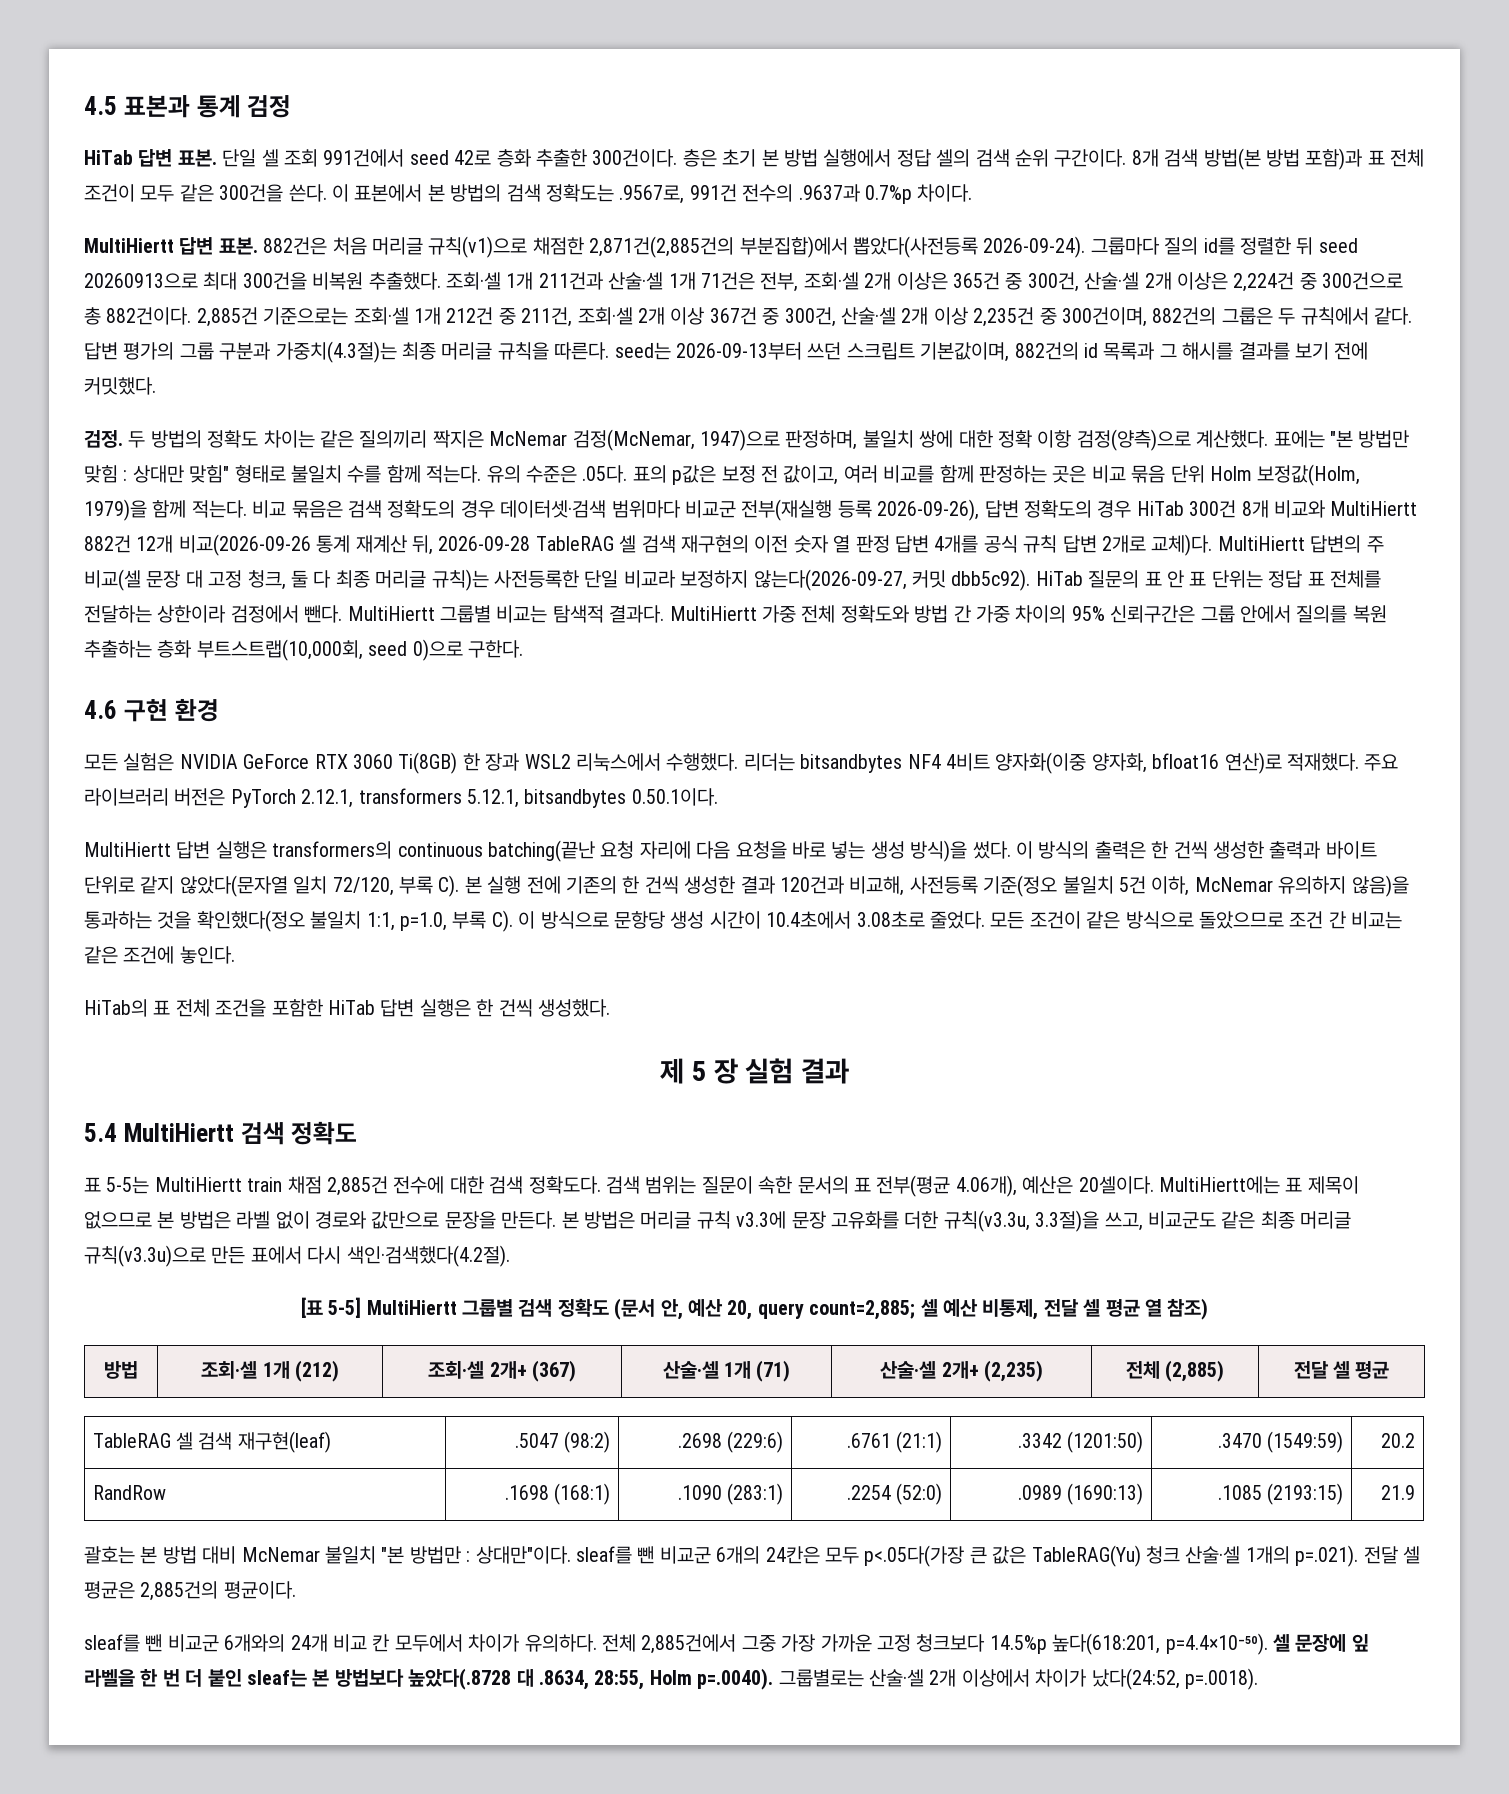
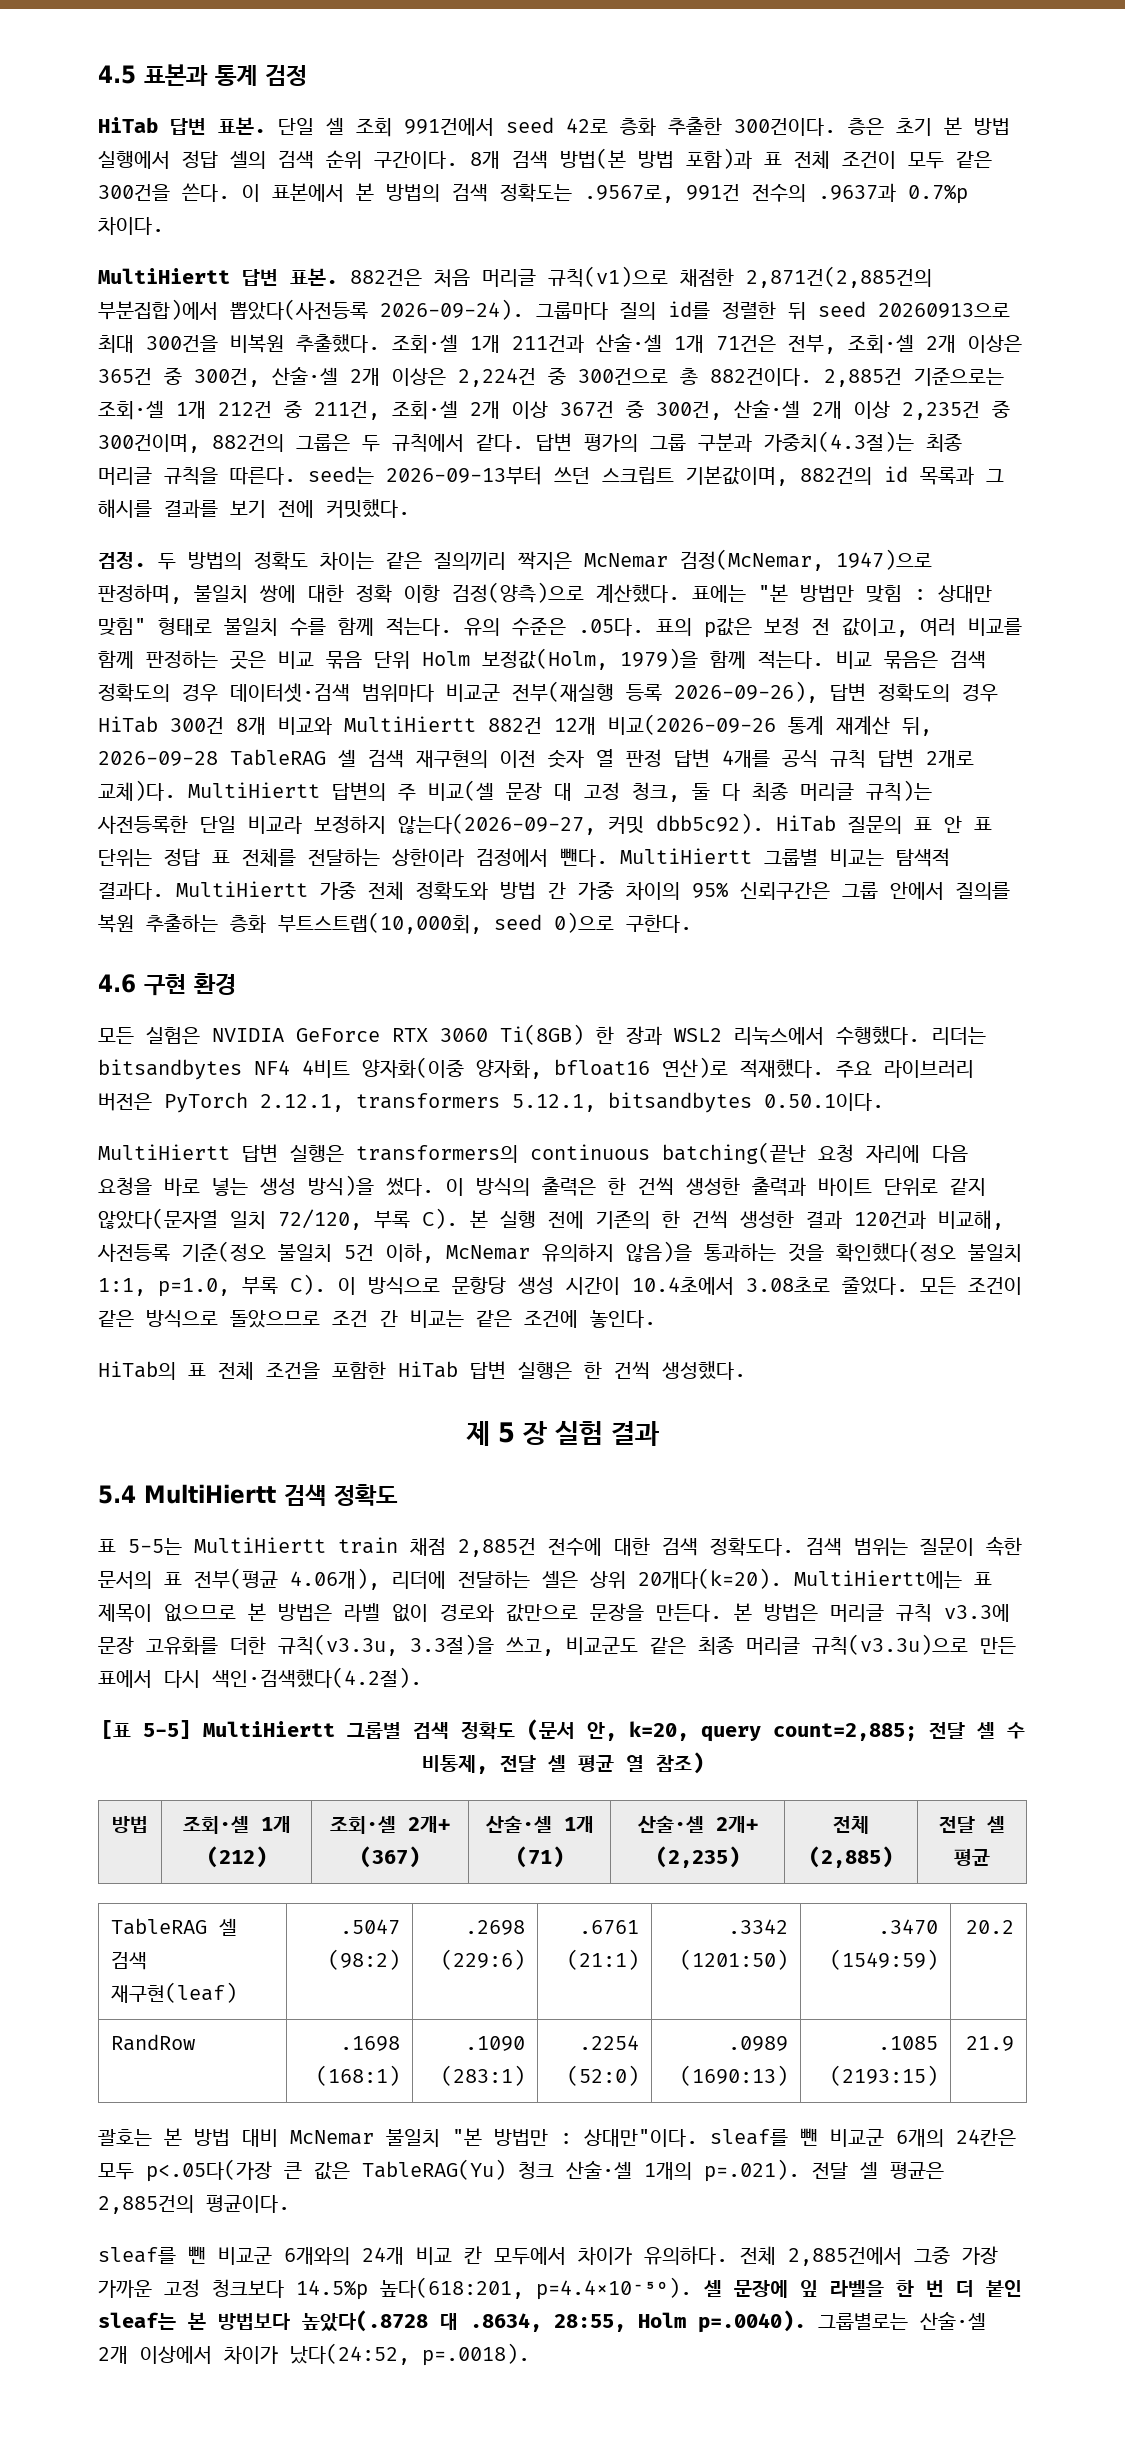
[1022,1176,1154,1194] 예산은 20셀이다. -> [392,1568,782,1589] 리더에 전달하는 셀은 상위 20개다(k=20).
[687,1299,978,1320] 예산 20, query count=2,885; 셀 예산 -> [628,1721,1025,1742] k=20, query count=2,885; 전달 셀 수

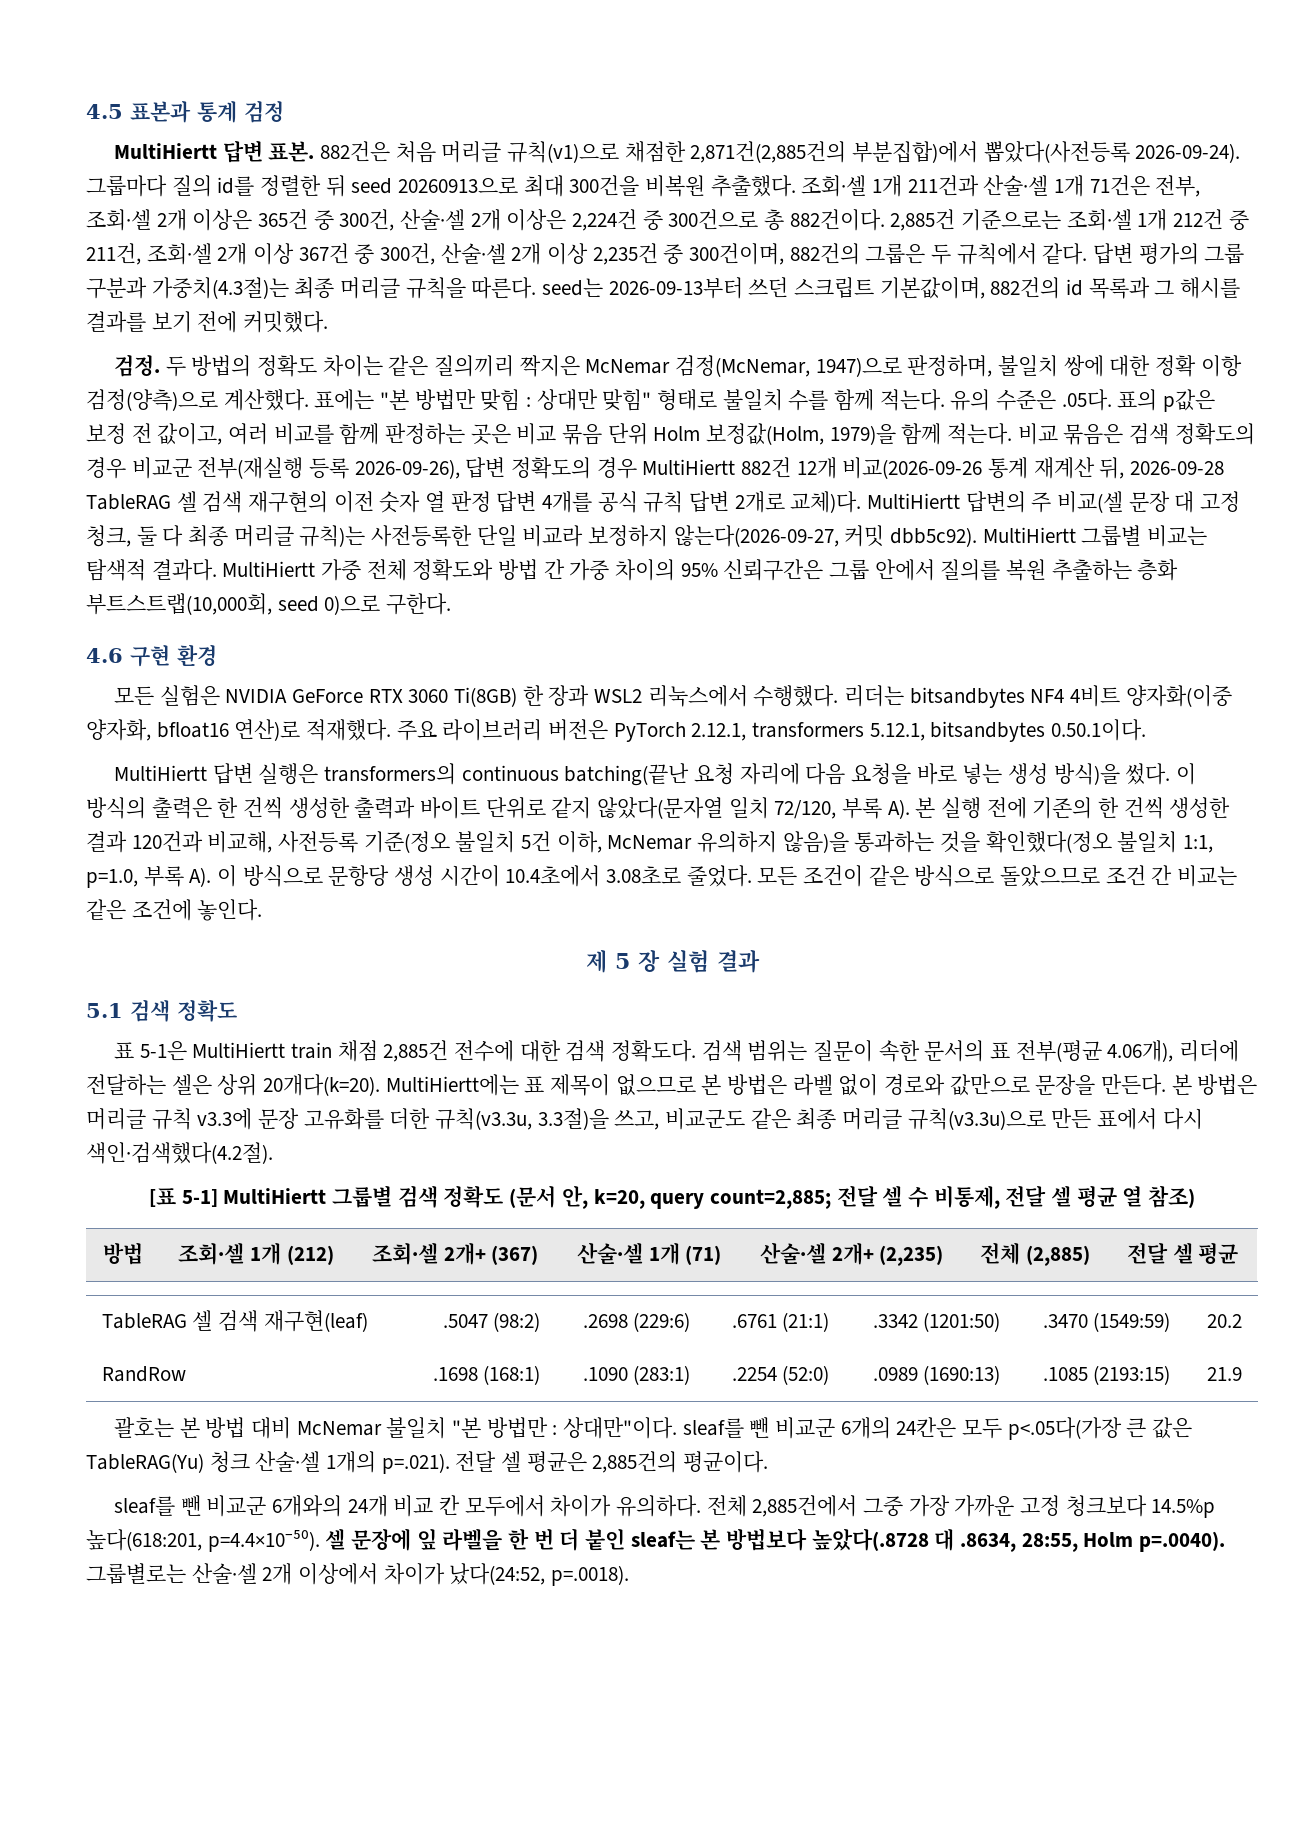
[98,117,1010,137] [98,148,992,169] [98,183,968,204] [98,216,164,235] // HiTab 답변 표본. 단일 셀 조회 991건에서 seed 42로 층화 추출한 300건이다. 층은 초기 본 방법 실행에서 정답 셀의 검색 순위 구간이다. 8개 검색 방법(본 방법 포함)과 표 전체 조건이 모두 같은 300건을 쓴다. 이 표본에서 본 방법의 검색 정확도는 .9567로, 991건 전수의 .9637과 0.7%p 차이다. -> (284, 111) none
[230,683,434,702] 데이터셋·검색 범위마다 -> (126, 468) none
[98,716,332,735] HiTab 300건 8개 비교와 -> (637, 468) none
[776,815,992,834] [98,848,608,867] HiTab 질문의 표 안 표 단위는 정답 표 전체를 전달하는 상한이라 검정에서 뺀다. -> (978, 537) none
[422,1208,458,1229] C). -> [887,799,910,819] A).
[290,1274,326,1295] C). -> [189,867,212,887] A).
[98,1361,746,1380] // HiTab의 표 전체 조건을 포함한 HiTab 답변 실행은 한 건씩 생성했다. -> (263, 910) none
[98,1484,276,1504] 5.4 MultiHiertt -> [86,1003,123,1018] 5.1
[128,1538,182,1555] 5-5는 -> [139,1041,187,1061] 5-1은
[142,1720,191,1739] 5-5] -> [181,1189,218,1207] 5-1]

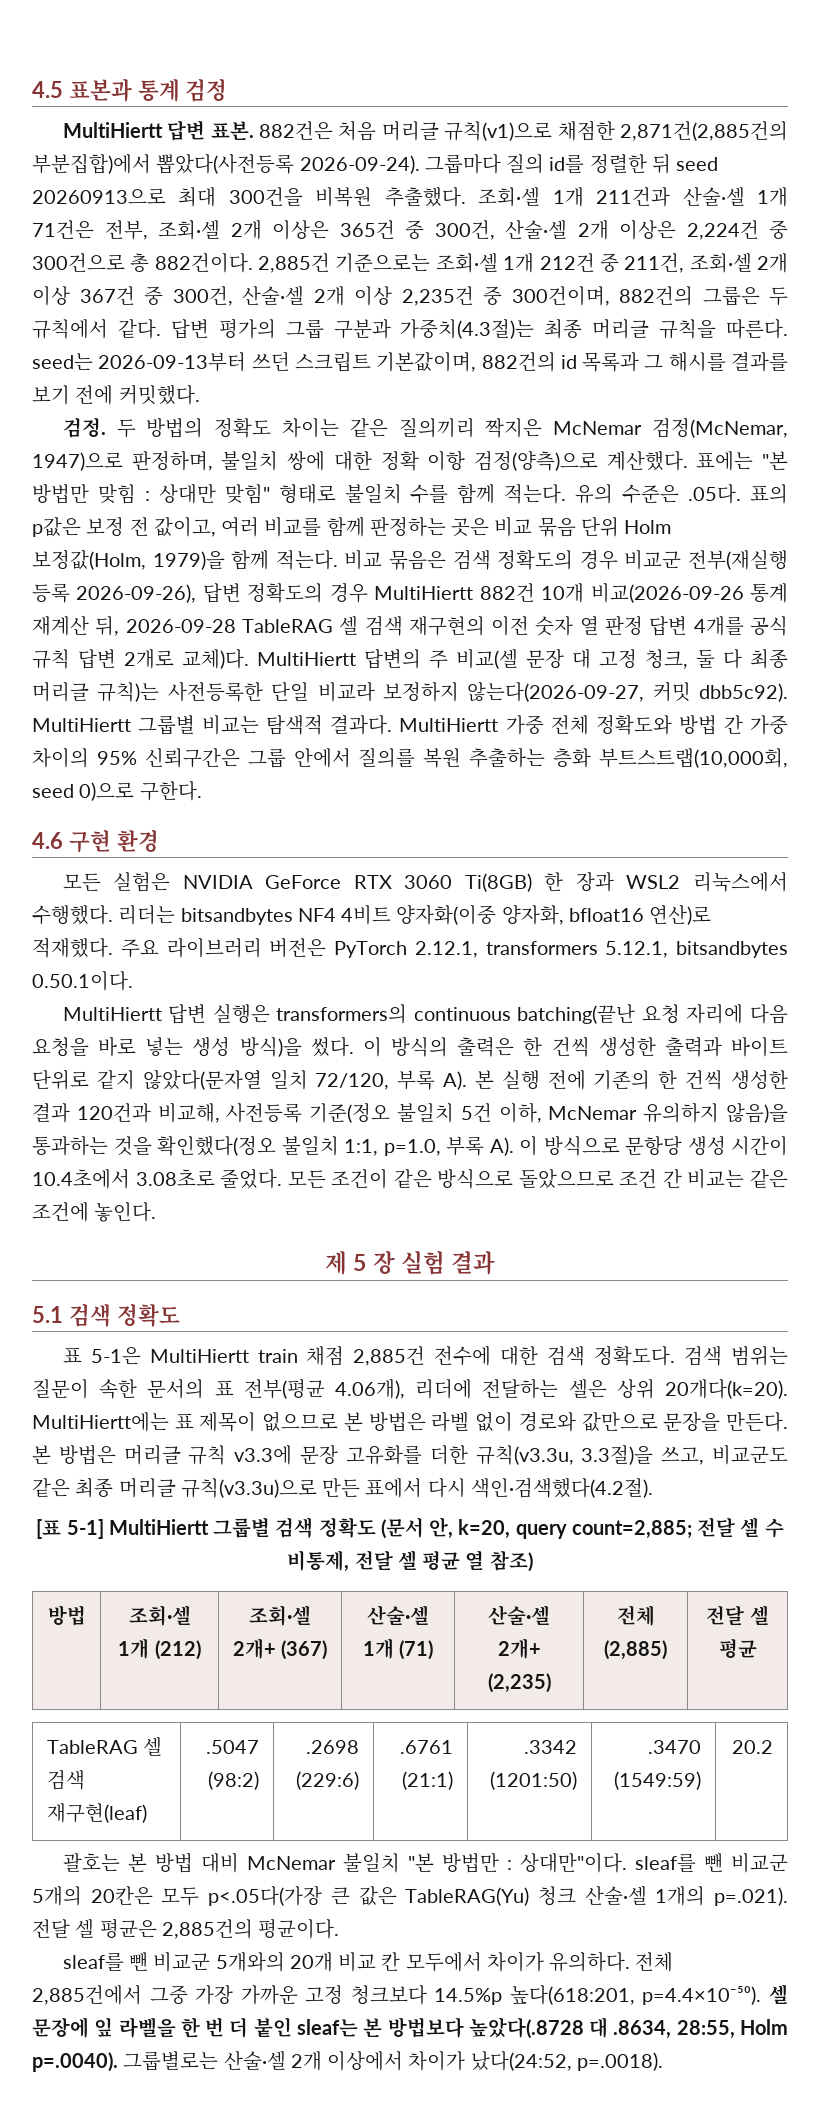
[796,457,837,479] 12개 -> [541,583,585,603] 10개
[101,1366,186,1382] [432,1365,541,1385] [582,1365,691,1385] [731,1365,830,1385] [872,1365,1001,1385] [1042,1365,1171,1385] [1207,1367,1243,1381] // RandRow | .1698 (168:1) | .1090 (283:1) | .2254 (52:0) | .0989 (1690:13) | .1085 (2193:15) | 21.9 -> (774, 1747) none
[840,1417,957,1439] 6개의 24칸은 -> [32,1886,153,1906] 5개의 20칸은
[271,1495,388,1517] 6개와의 24개 -> [215,1952,333,1972] 5개와의 20개

